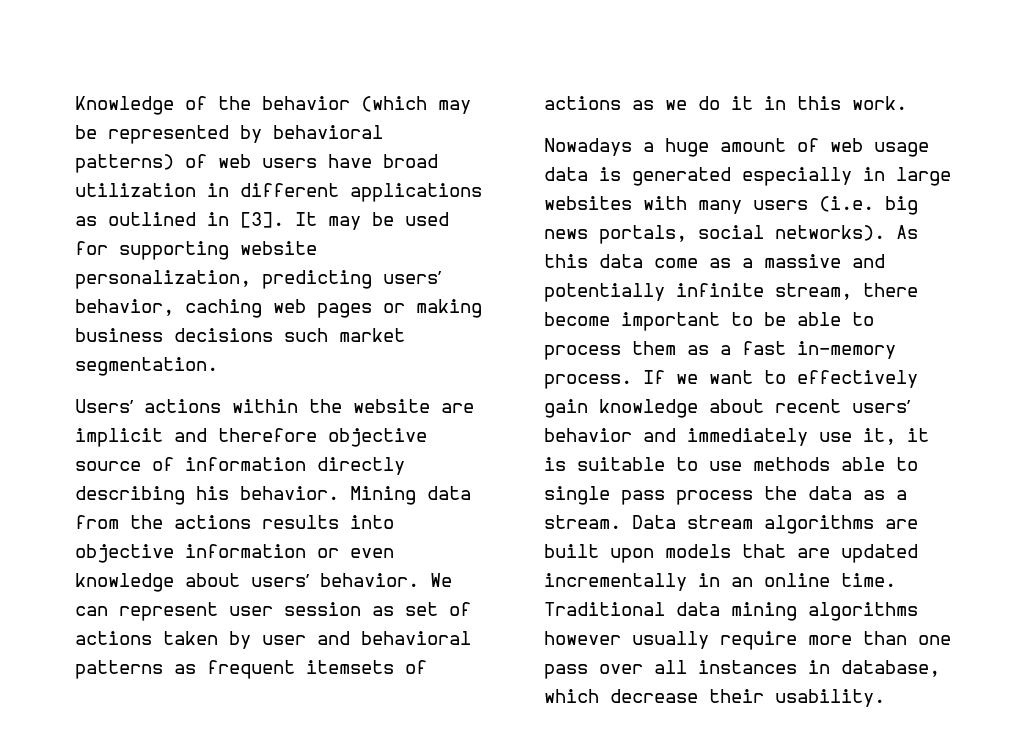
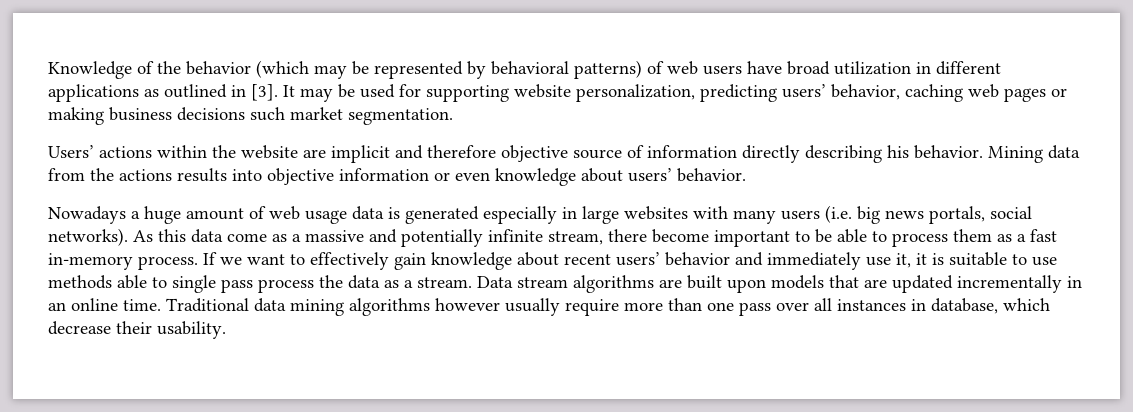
[430,573,452,587] [75,602,471,621] [75,631,471,649] [75,660,427,679] [544,96,907,110] We can represent user session as set of actions taken by user and behavioral patterns as frequent itemsets of actions as we do it in this work. -> (746, 175) none

